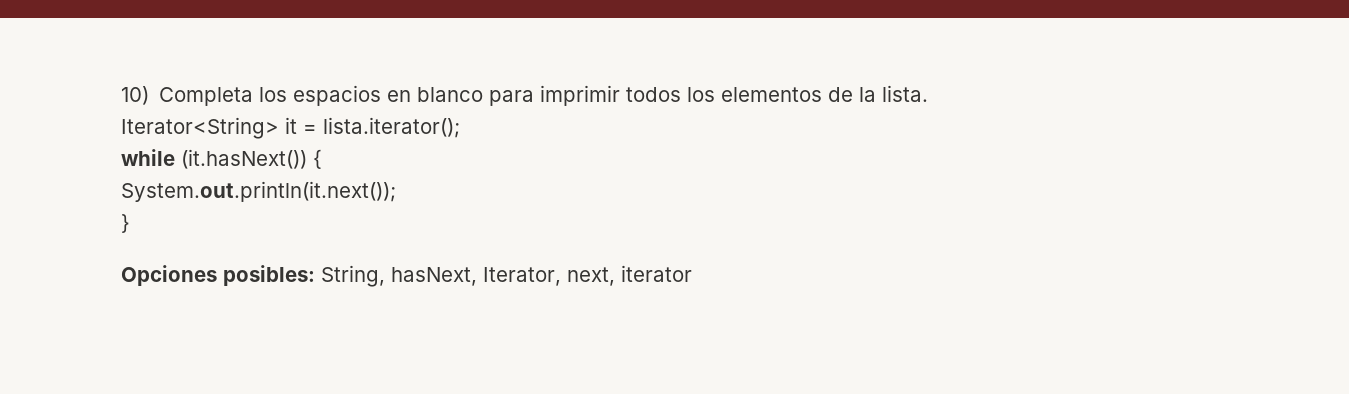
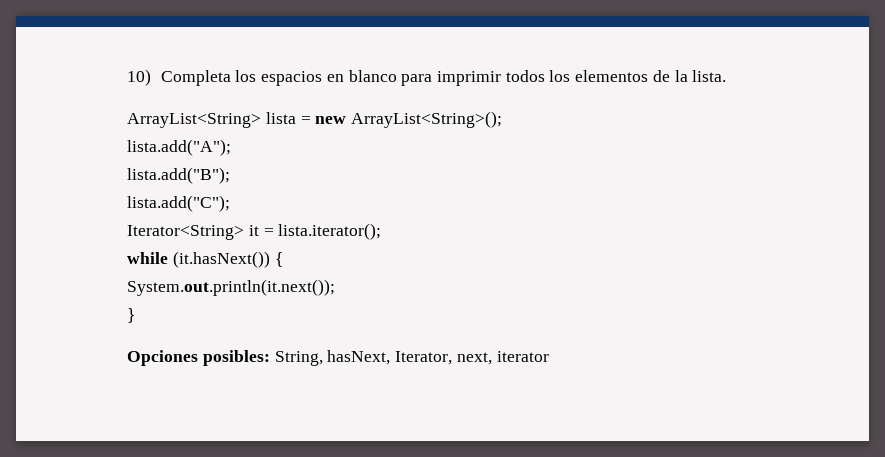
(929, 93) none -> [127,111,503,128] [127,139,232,156] [127,167,231,184] [127,195,231,212] // ArrayList<String> lista = new ArrayList<String>(); // lista.add("A"); // lista.add("B"); // lista.add("C");

